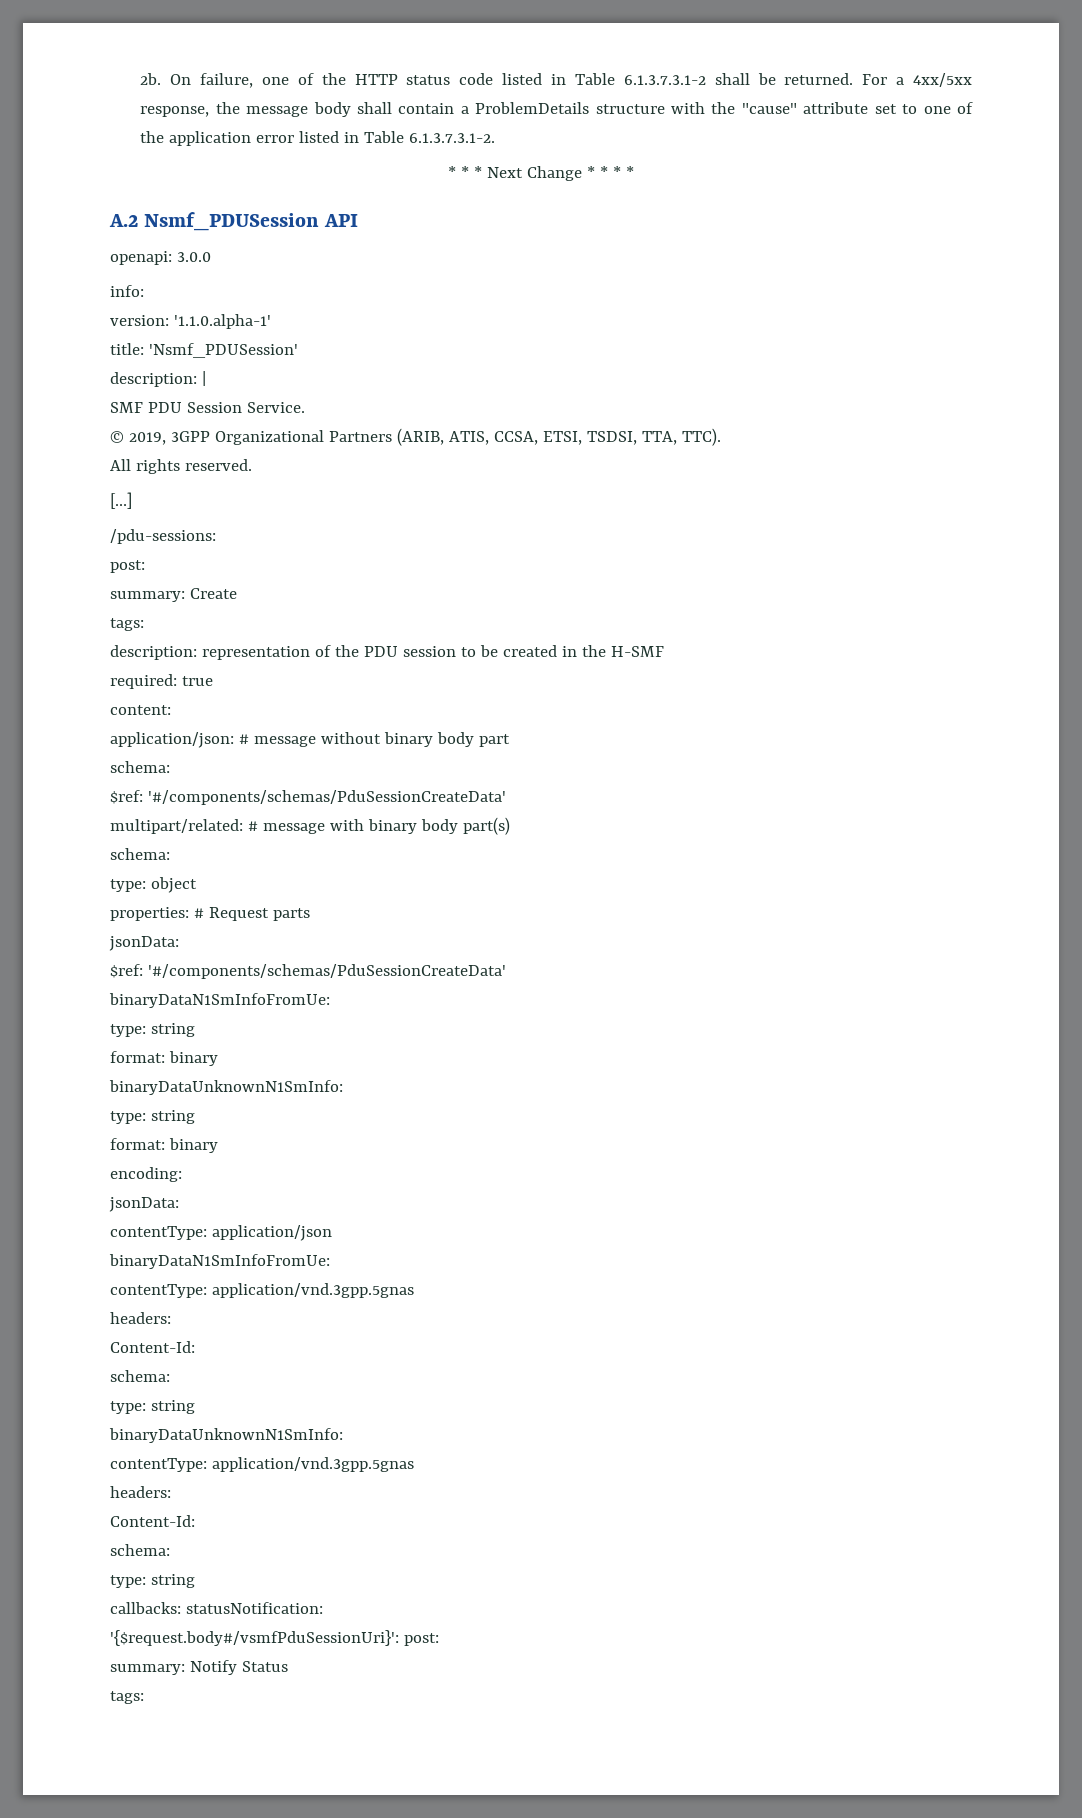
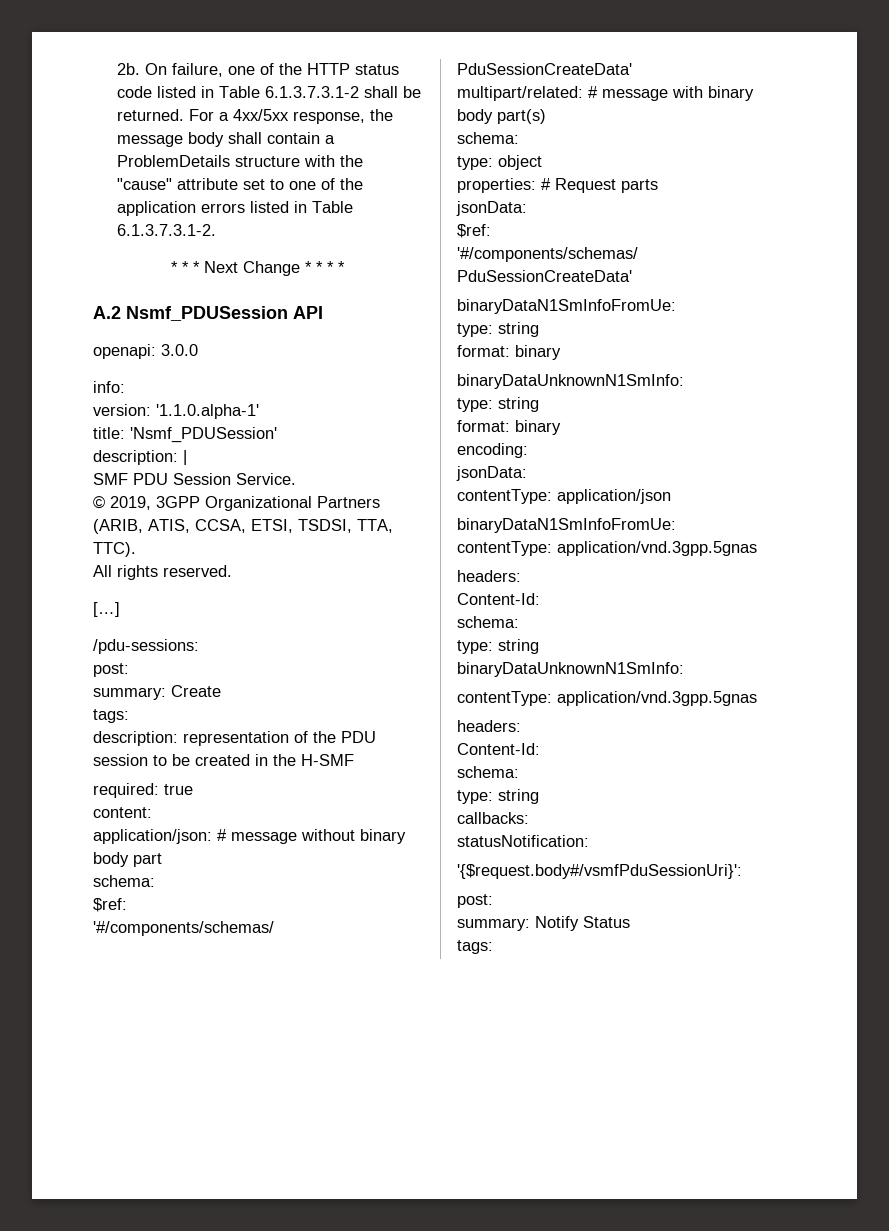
[256,135,295,143] error -> [200,203,245,213] errors
(181, 1608) none -> (529, 818) //
(399, 1638) none -> (742, 871) //

